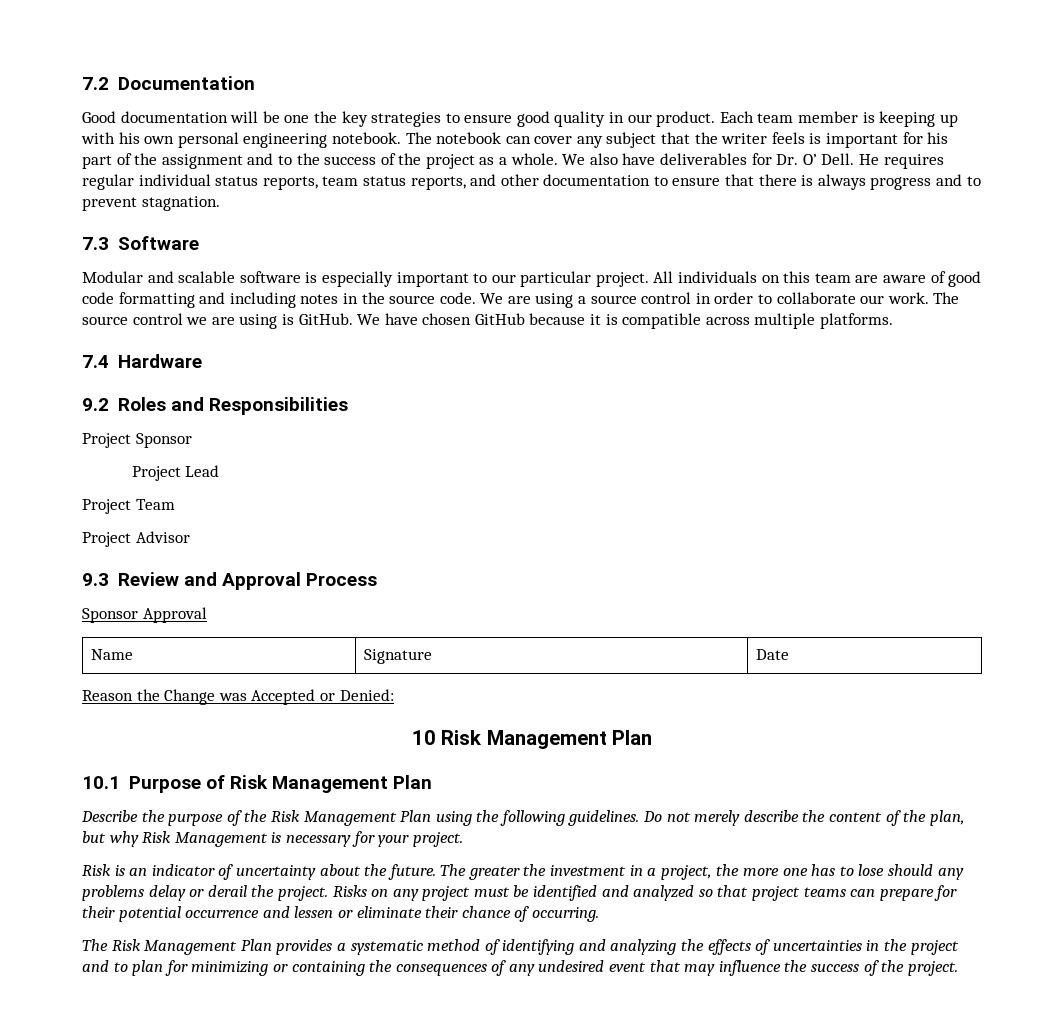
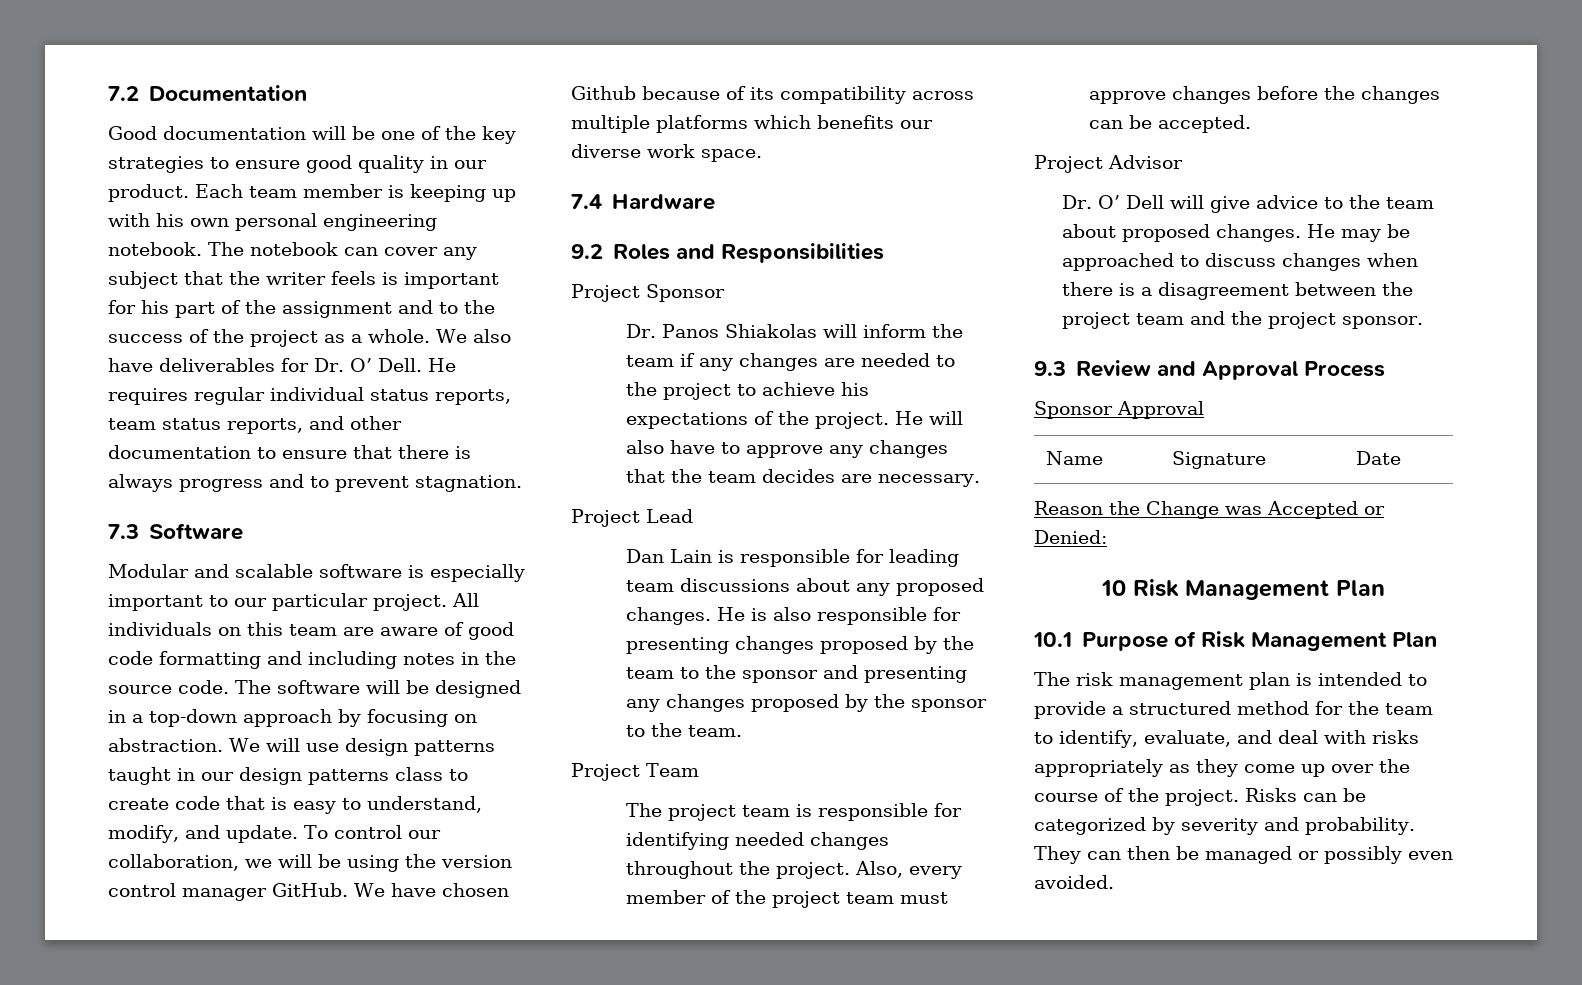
(310, 119) none -> [421,126,441,140] of
[480,292,960,308] [82,313,894,329] We are using a source control in order to collaborate our work. The source control we are using is GitHub. We have chosen GitHub because it is compatible across multiple platforms. -> [235,680,521,698] [108,709,477,727] [108,738,495,756] [108,767,468,785] [108,796,482,814] [108,825,441,843] [108,854,512,872] [108,883,509,901] [571,86,974,104] [571,115,933,133] [571,144,762,162] The software will be designed in a top-down approach by focusing on abstraction. We will use design patterns taught in our design patterns class to create code that is easy to understand, modify, and update. To control our collaboration, we will be using the version control manager GitHub. We have chosen Github because of its compatibility across multiple platforms which benefits our diverse work space.
[131,465,220,481] [82,499,175,514] [82,531,190,547] Project Lead // Project Team // Project Advisor -> [626,324,964,338] [626,353,956,371] [626,382,870,400] [626,411,964,429] [626,440,949,458] [626,469,981,487] [571,509,693,527] [626,549,960,567] [626,578,985,596] [626,607,962,625] [626,636,975,654] [626,665,968,683] [626,694,988,712] [626,723,743,737] [571,763,699,781] [626,803,963,821] [626,832,890,850] [626,861,963,879] [626,890,949,908] [1089,86,1441,104] [1089,115,1252,133] [1034,155,1183,173] [1061,195,1434,213] [1061,224,1410,242] [1061,253,1418,271] [1061,282,1413,300] [1061,311,1423,329] Dr. Panos Shiakolas will inform the team if any changes are needed to the project to achieve his expectations of the project. He will also have to approve any changes that the team decides are necessary. // Project Lead // Dan Lain is responsible for leading team discussions about any proposed changes. He is also responsible for presenting changes proposed by the team to the sponsor and presenting any changes proposed by the sponsor to the team. // Project Team // The project team is responsible for identifying needed changes throughout the project. Also, every member of the project team must approve changes before the changes can be accepted. // Project Advisor // Dr. O’ Dell will give advice to the team about proposed changes. He may be approached to discuss changes when there is a disagreement between the project team and the project sponsor.
[81,810,965,826] [82,831,463,847] [82,864,964,880] [82,885,958,901] [82,906,599,922] [82,939,959,955] [82,960,958,976] Describe the purpose of the Risk Management Plan using the following guidelines. Do not merely describe the content of the plan, but why Risk Management is necessary for your project. // Risk is an indicator of uncertainty about the future. The greater the investment in a project, the more one has to lose should any problems delay or derail the project. Risks on any project must be identified and analyzed so that project teams can prepare for their potential occurrence and lessen or eliminate their chance of occurring. // The Risk Management Plan provides a systematic method of identifying and analyzing the effects of uncertainties in the project and to plan for minimizing or containing the consequences of any undesired event that may influence the success of the project. -> [1034,672,1427,690] [1034,701,1433,719] [1034,730,1419,748] [1034,759,1410,777] [1034,788,1366,806] [1034,817,1415,835] [1034,846,1453,864] [1034,875,1114,889] The risk management plan is intended to provide a structured method for the team to identify, evaluate, and deal with risks appropriately as they come up over the course of the project. Risks can be categorized by severity and probability. They can then be managed or possibly even avoided.

